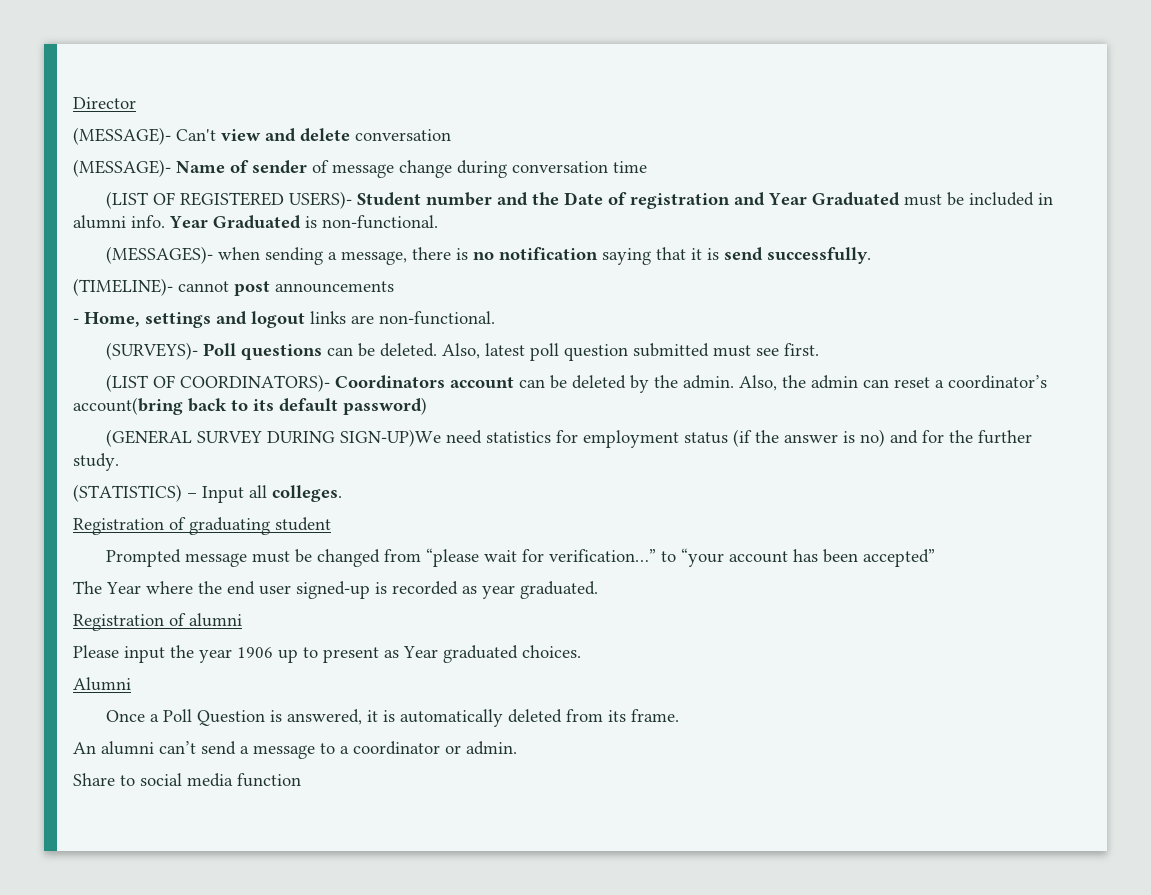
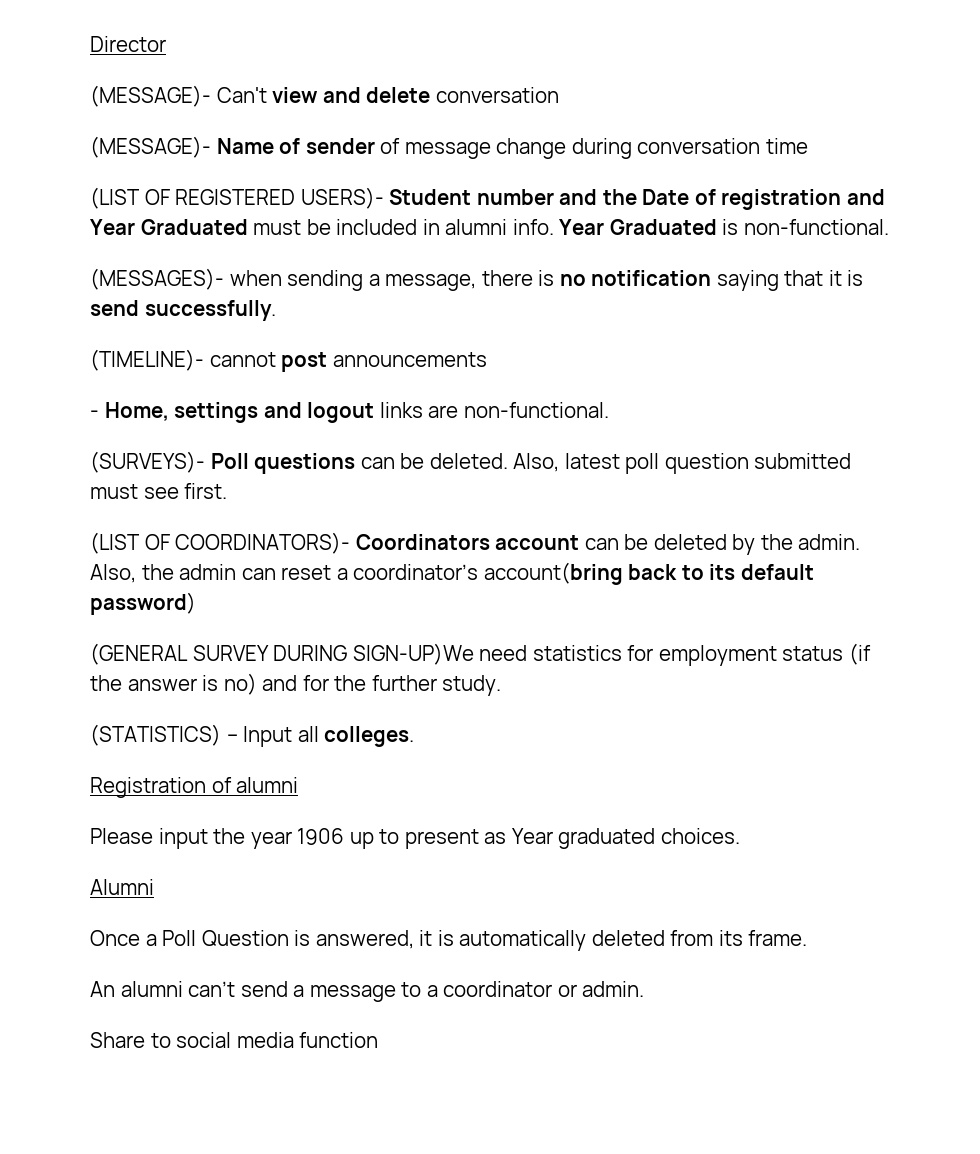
[73,517,331,535] [106,548,936,567] [73,581,598,599] // Registration of graduating student // Prompted message must be changed from “please wait for verification…” to “your account has been accepted” // The Year where the end user signed-up is recorded as year graduated. -> (415, 736) none

